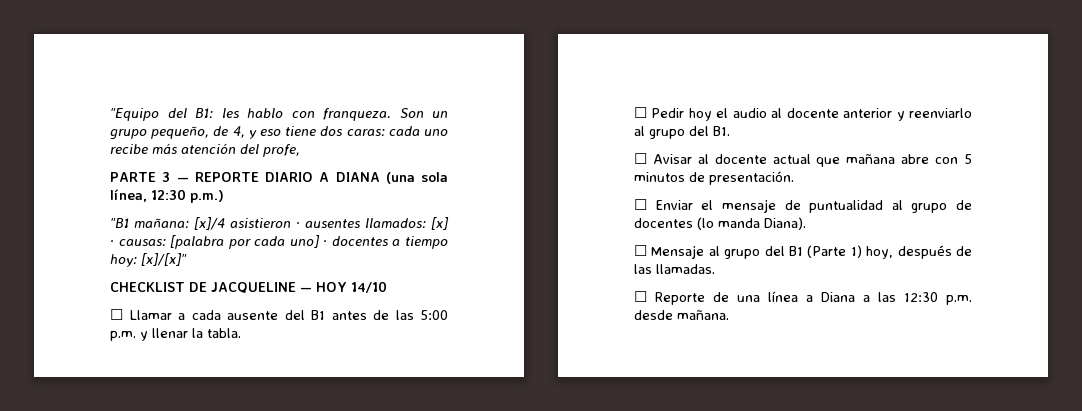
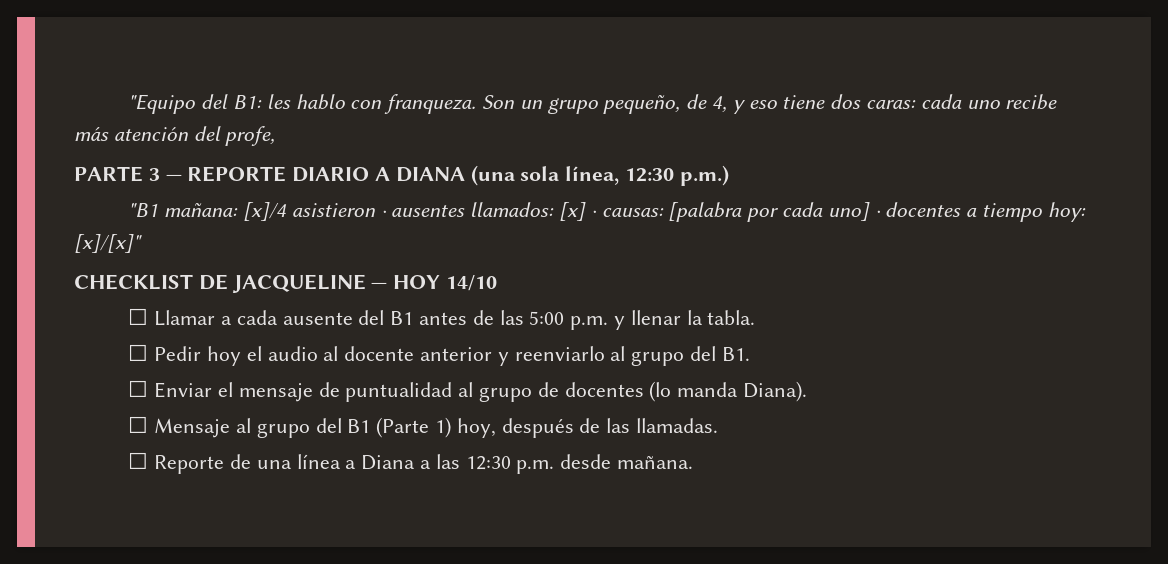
[634,153,972,167] [634,171,794,185] // ☐ Avisar al docente actual que mañana abre con 5 minutos de presentación. -> (750, 354) none

